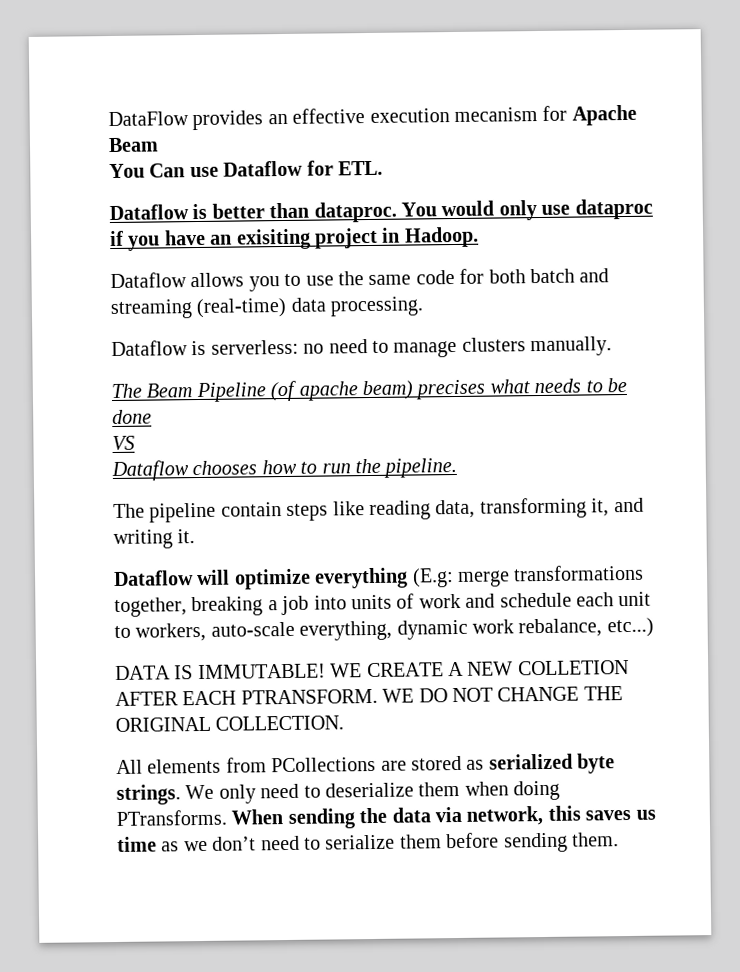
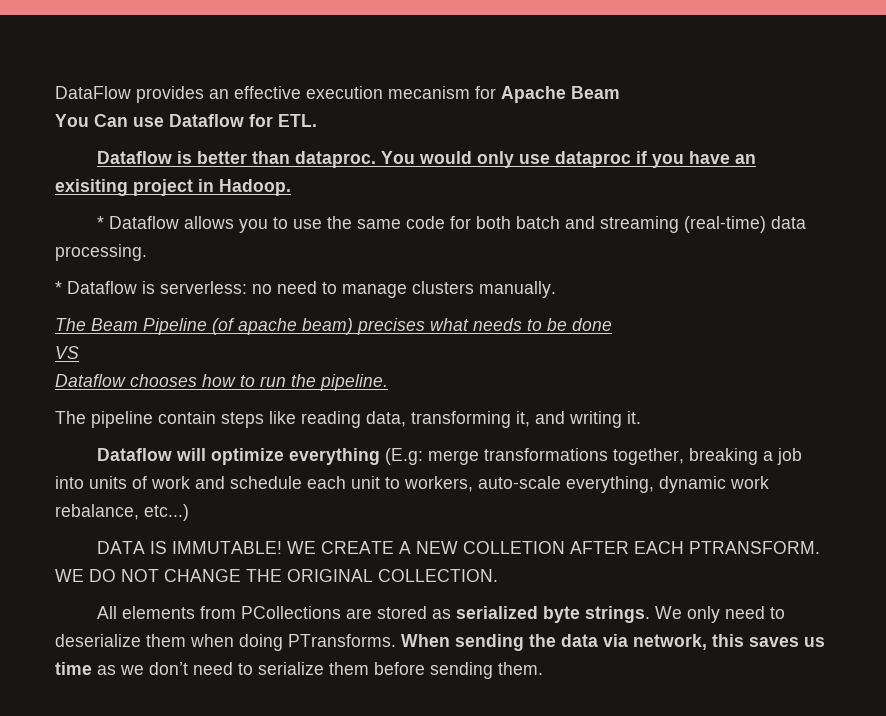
(479, 237) none -> [96,216,104,229] *
(425, 306) none -> [55,281,62,294] *

